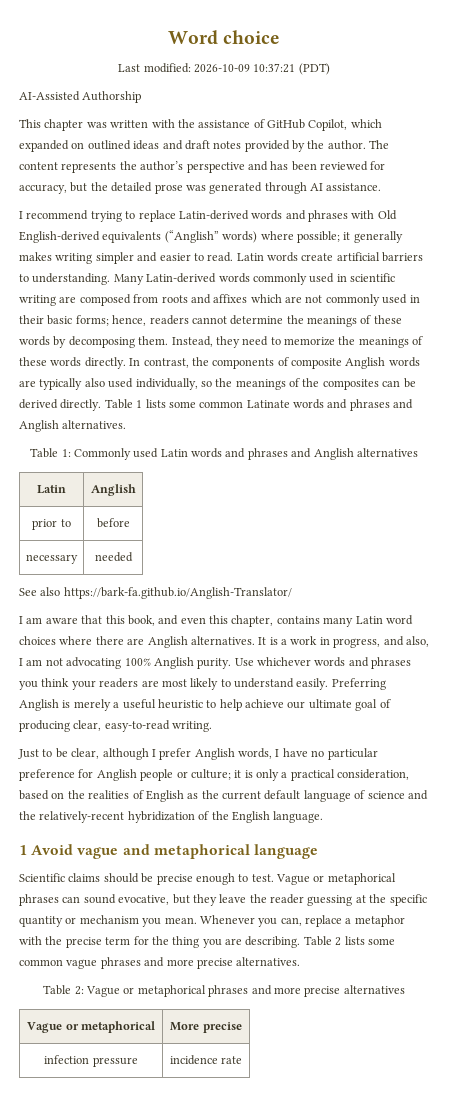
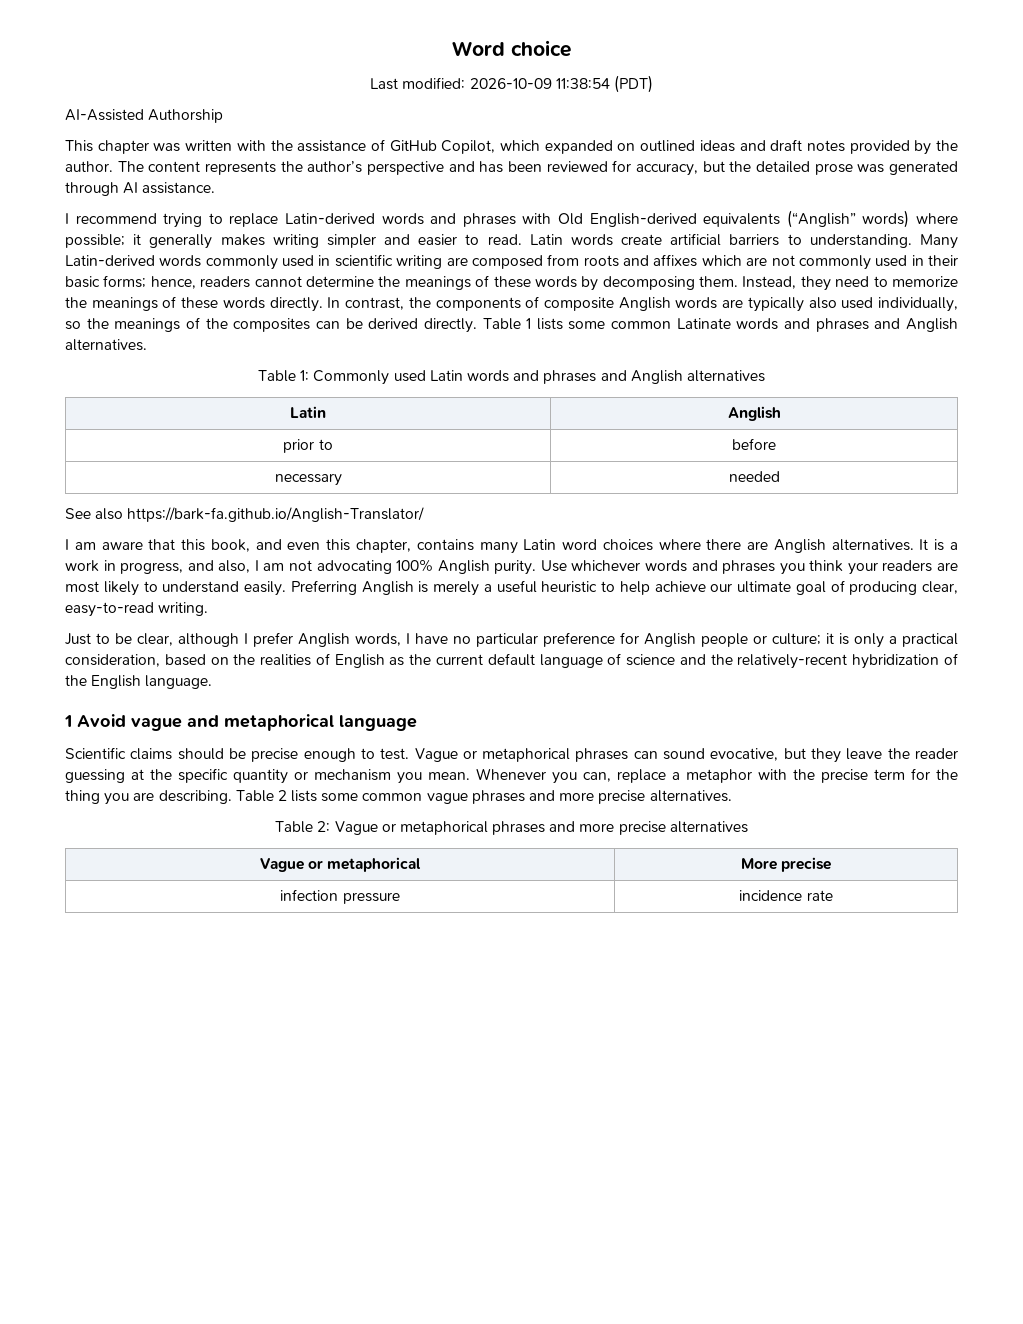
[253,63,296,73] 10:37:21 -> [555,78,610,89] 11:38:54

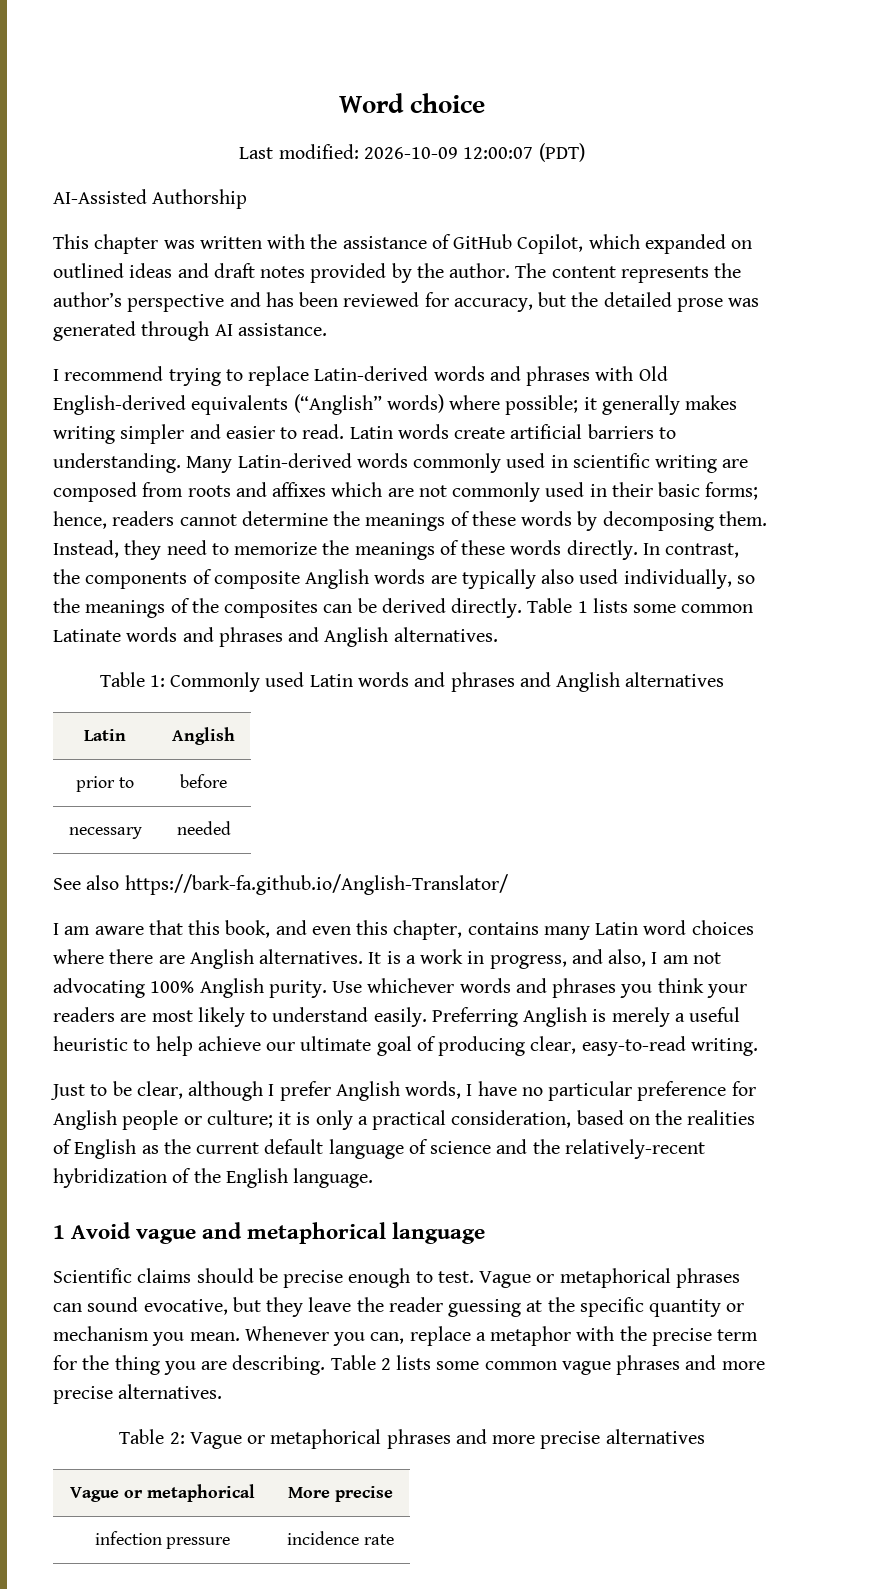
[555,78,610,89] 11:38:54 -> [463,147,534,159] 12:00:07

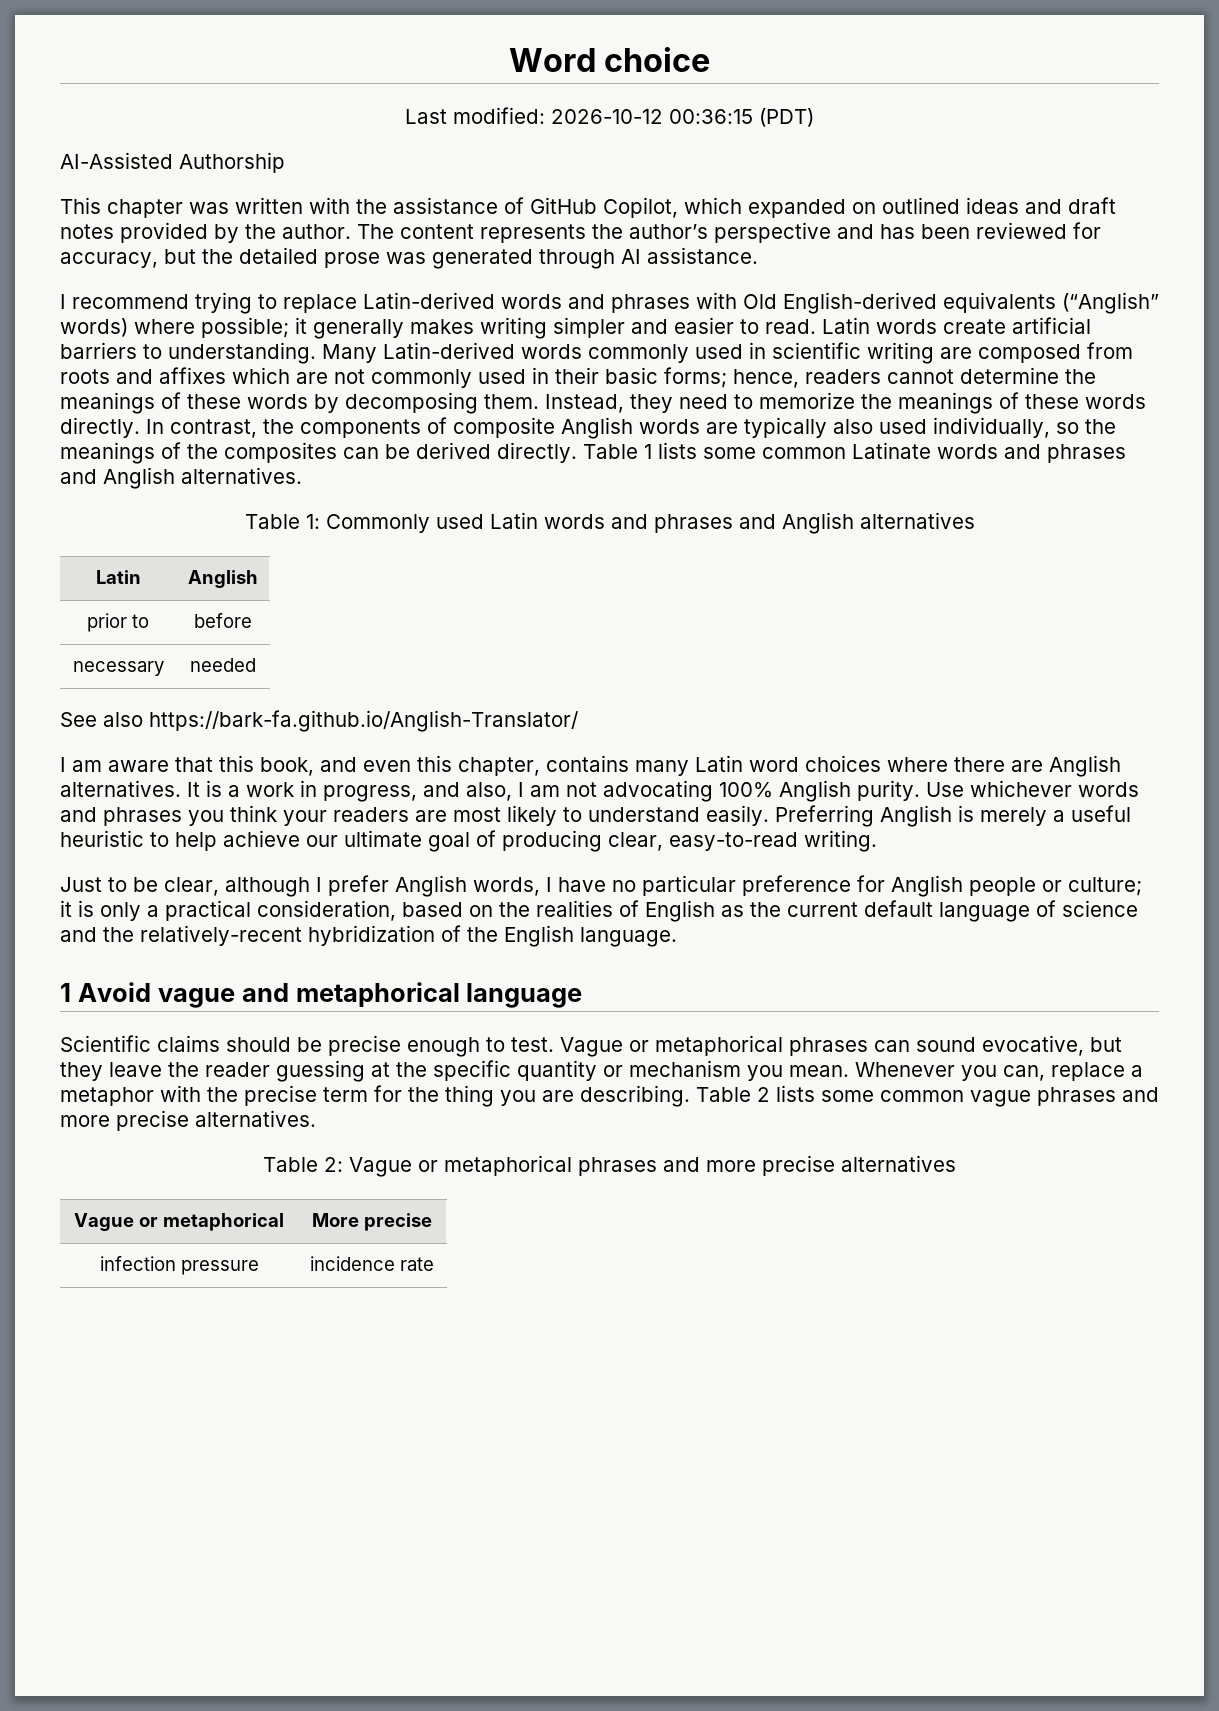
[364,147,534,159] 2026-10-09 12:00:07 -> [551,109,753,124] 2026-10-12 00:36:15

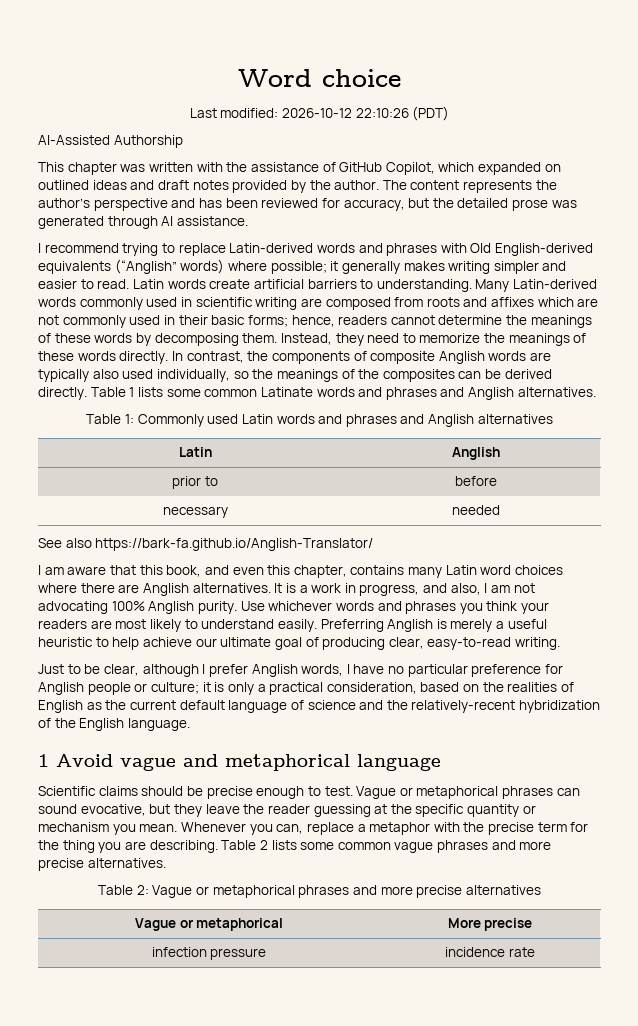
[669,109,753,124] 00:36:15 -> [355,108,409,118] 22:10:26

